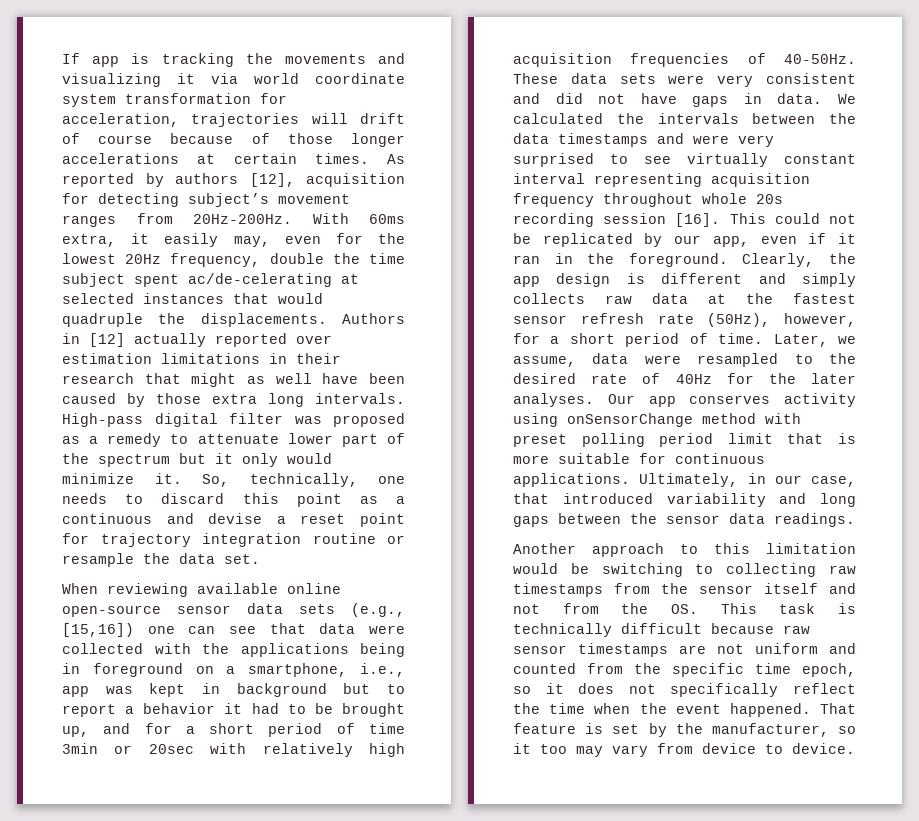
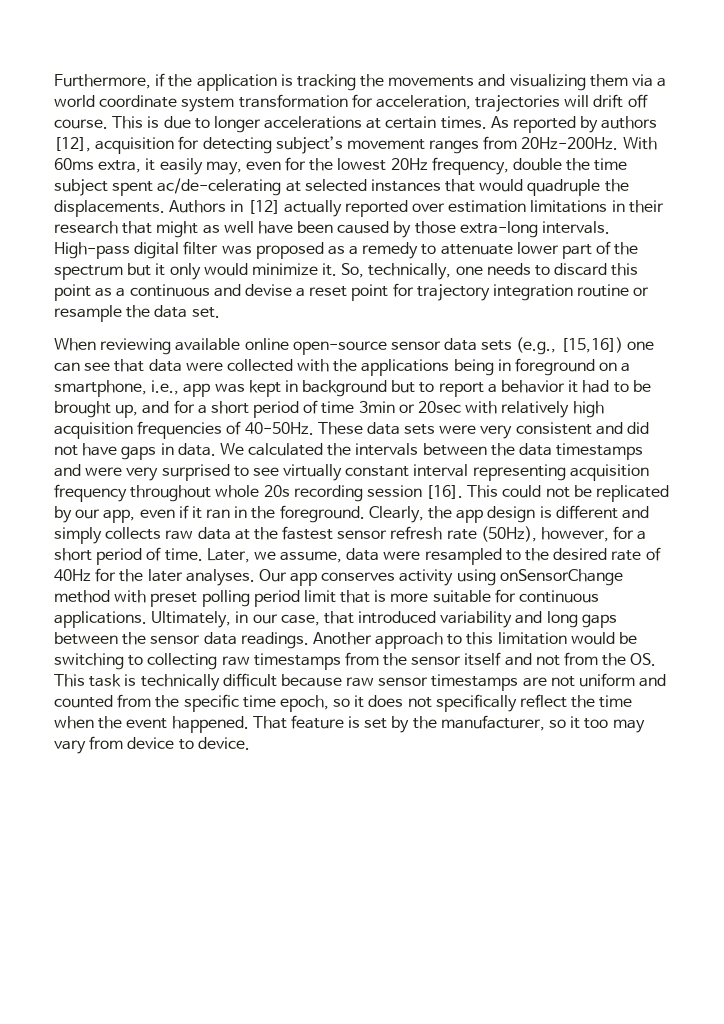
[62,53,120,67] If app -> [54,73,277,91] Furthermore, if the application
[177,73,238,84] it via -> [589,74,667,87] them via a
[62,133,333,144] of course because of those -> [627,94,648,108] [54,116,210,129] off course. This is due to
[212,393,304,407] extra long -> [459,221,538,238] extra-long
(855, 520) // -> (309, 640) none

